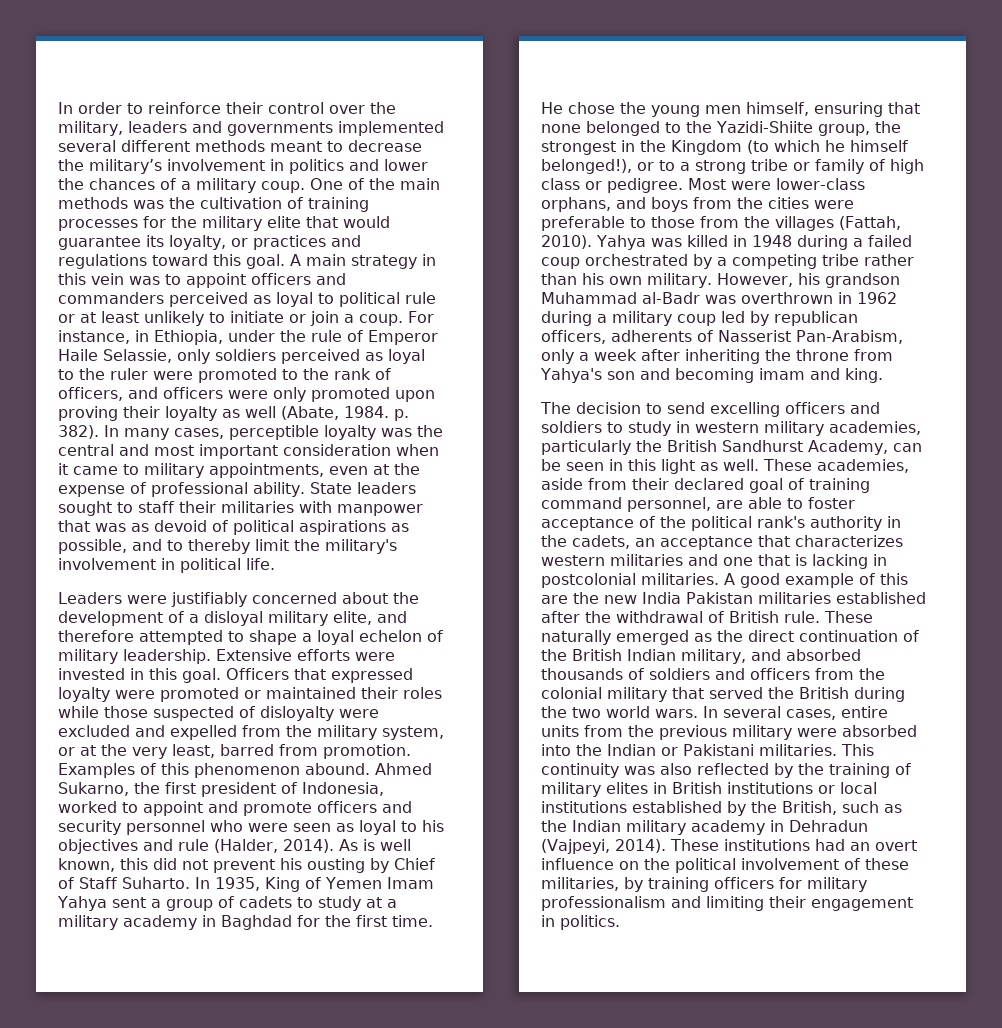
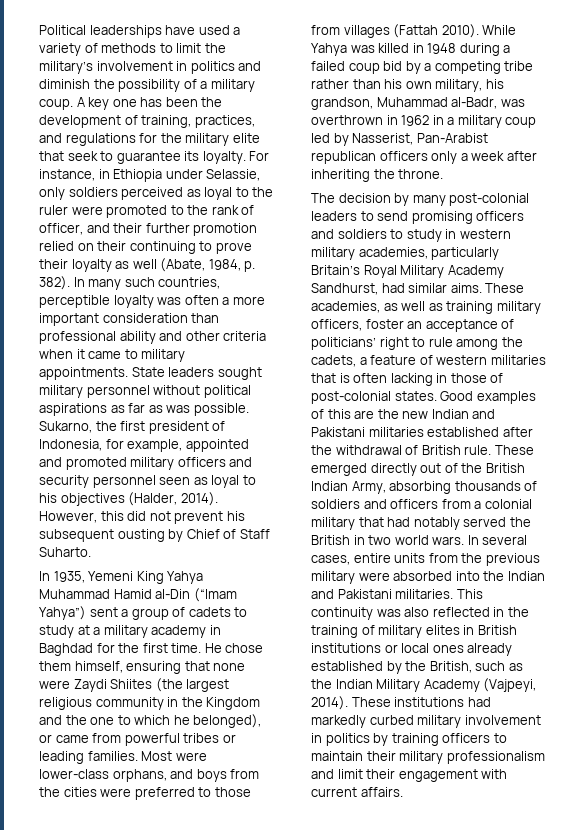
[58,102,396,114] [58,121,444,136] [58,140,422,152] In order to reinforce their control over the military, leaders and governments implemented several different methods meant to decrease -> [39,25,241,38] [39,43,202,56] Political leaderships have used a variety of methods to limit
[384,159,428,171] [58,178,155,190] lower the chances -> [39,79,181,92] diminish the possibility
[310,178,440,190] [58,197,369,212] [58,219,138,231] One of the main methods was the cultivation of training processes -> [76,97,223,110] [39,115,255,128] [39,133,136,146] A key one has been the development of training, practices, and regulations
[343,216,390,228] [58,235,361,250] [58,254,436,269] [58,273,346,288] [58,292,436,307] [58,311,434,326] [58,330,438,345] [58,349,98,361] would guarantee its loyalty, or practices and regulations toward this goal. A main strategy in this vein was to appoint officers and commanders perceived as loyal to political rule or at least unlikely to initiate or join a coup. For instance, in Ethiopia, under the rule of Emperor Haile -> [67,151,270,164] [39,169,203,182] seek to guarantee its loyalty. For instance, in Ethiopia under
[58,387,435,402] [58,406,118,421] officers, and officers were only promoted upon proving -> [39,223,258,236] [39,241,252,254] officer, and their further promotion relied on their continuing to prove
[344,406,389,418] 1984. -> [208,259,241,271] 1984,
[174,428,224,439] cases, -> [124,277,221,289] such countries,
[417,425,443,437] [58,444,391,459] the central and most important consideration -> [184,295,265,305] [39,313,220,326] [39,331,267,344] often a more important consideration than professional ability and other criteria
[209,463,420,478] [58,482,416,497] [58,501,423,516] [58,520,409,535] [58,539,397,554] [58,558,275,573] [58,592,419,607] [58,611,407,626] [58,630,443,645] [58,649,395,664] [58,668,413,683] [58,687,442,702] [58,706,379,721] [58,725,444,740] [58,744,411,759] [58,763,432,778] appointments, even at the expense of professional ability. State leaders sought to staff their militaries with manpower that was as devoid of political aspirations as possible, and to thereby limit the military's involvement in political life. // Leaders were justifiably concerned about the development of a disloyal military elite, and therefore attempted to shape a loyal echelon of military leadership. Extensive efforts were invested in this goal. Officers that expressed loyalty were promoted or maintained their roles while those suspected of disloyalty were excluded and expelled from the military system, or at the very least, barred from promotion. Examples of this phenomenon abound. Ahmed -> [39,367,262,380] [39,385,251,398] [39,403,249,416] appointments. State leaders sought military personnel without political aspirations as far as was possible.
[58,801,312,816] worked to appoint and promote -> [105,439,249,452] [39,457,175,470] for example, appointed and promoted military
[210,820,288,832] who were -> (156, 481) none
[143,839,411,853] [58,858,115,872] and rule (Halder, 2014). As is well known, -> [128,492,218,506] [39,511,97,523] (Halder, 2014). However,
(302, 864) none -> [39,529,114,542] subsequent
(190, 883) none -> (91, 552) //
[265,877,434,892] [57,896,107,911] King of Yemen Imam Yahya -> [88,571,204,584] [39,588,237,602] [39,606,86,620] Yemeni King Yahya Muhammad Hamid al-Din (“Imam Yahya”)
[620,102,741,117] the young men -> [39,661,71,671] them
[586,121,901,136] [541,140,908,155] [541,159,924,174] [541,178,683,193] belonged to the Yazidi-Shiite group, the strongest in the Kingdom (to which he himself belonged!), or to a strong tribe or family of high class or pedigree. -> [39,678,230,692] [39,697,261,710] [39,714,262,728] [39,733,236,746] [39,751,138,764] were Zaydi Shiites (the largest religious community in the Kingdom and the one to which he belonged), or came from powerful tribes or leading families.
[541,216,625,231] preferable -> [134,787,195,800] preferred
[744,216,901,231] [541,235,592,249] the villages (Fattah, 2010). -> [343,24,517,38] villages (Fattah 2010). While
[585,254,688,266] orchestrated -> [383,61,403,71] bid
[647,273,900,288] [541,292,700,304] military. However, his grandson Muhammad al-Badr -> [435,79,504,92] [311,97,498,110] military, his grandson, Muhammad al-Badr,
[541,311,592,326] during -> [432,115,444,125] in
[774,311,858,326] [541,330,903,344] republican officers, adherents of Nasserist Pan-Arabism, -> [352,133,488,145] [311,151,428,164] Nasserist, Pan-Arabist republican officers
[796,349,893,361] [540,368,883,383] [540,402,641,414] throne from Yahya's son and becoming imam and king. // The decision -> [398,169,444,179] [311,193,530,206] [311,211,357,221] throne. // The decision by many post-colonial leaders
[710,402,780,417] excelling -> [411,211,473,224] promising
[636,440,922,455] [541,459,909,474] [541,478,870,493] [541,497,855,512] [541,516,901,531] [541,535,903,550] [541,554,753,566] the British Sandhurst Academy, can be seen in this light as well. These academies, aside from their declared goal of training command personnel, are able to foster acceptance of the political rank's authority in the cadets, an acceptance that characterizes western militaries and one -> [311,265,504,278] [311,283,525,295] [311,301,541,314] [311,319,515,332] [311,337,523,350] [311,355,546,367] Britain’s Royal Military Academy Sandhurst, had similar aims. These academies, as well as training military officers, foster an acceptance of politicians’ right to rule among the cadets, a feature of western militaries
(807, 560) none -> [353,373,388,383] often
[541,573,854,588] postcolonial militaries. A good example -> [450,373,504,383] [311,391,536,404] those of post-colonial states. Good examples
[642,592,753,604] India Pakistan -> [431,409,496,419] [311,427,365,437] Indian and Pakistani
[541,630,898,645] naturally emerged as the direct continuation -> [311,463,442,476] emerged directly out
[681,649,861,664] military, and absorbed -> [351,481,452,494] Army, absorbing
[859,668,885,680] the -> [474,501,482,509] a
(704, 693) none -> [387,517,460,530] had notably
[854,687,905,702] [541,706,567,718] during the -> [353,535,365,545] in
[661,747,678,756] or -> [311,589,334,599] and
[774,763,793,778] by -> [493,607,505,617] in
[541,801,627,813] institutions -> [432,643,513,656] ones already
[626,820,868,835] military academy in Dehradun -> [376,679,480,692] Military Academy
[849,840,917,851] [541,858,909,873] [541,877,802,892] an overt influence on the political involvement of these militaries, by training officers for -> [311,715,541,728] [311,733,507,746] [311,751,396,761] markedly curbed military involvement in politics by training officers to maintain their
[706,896,764,911] limiting -> [337,769,363,779] limit
[541,915,620,930] in politics. -> [481,769,508,779] [311,787,403,797] with current affairs.

